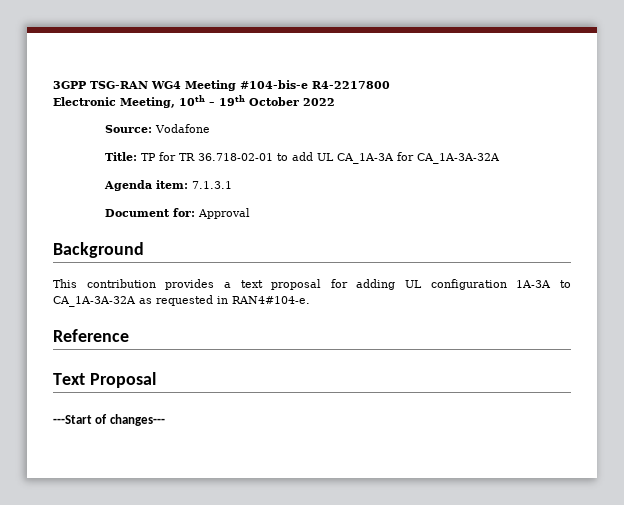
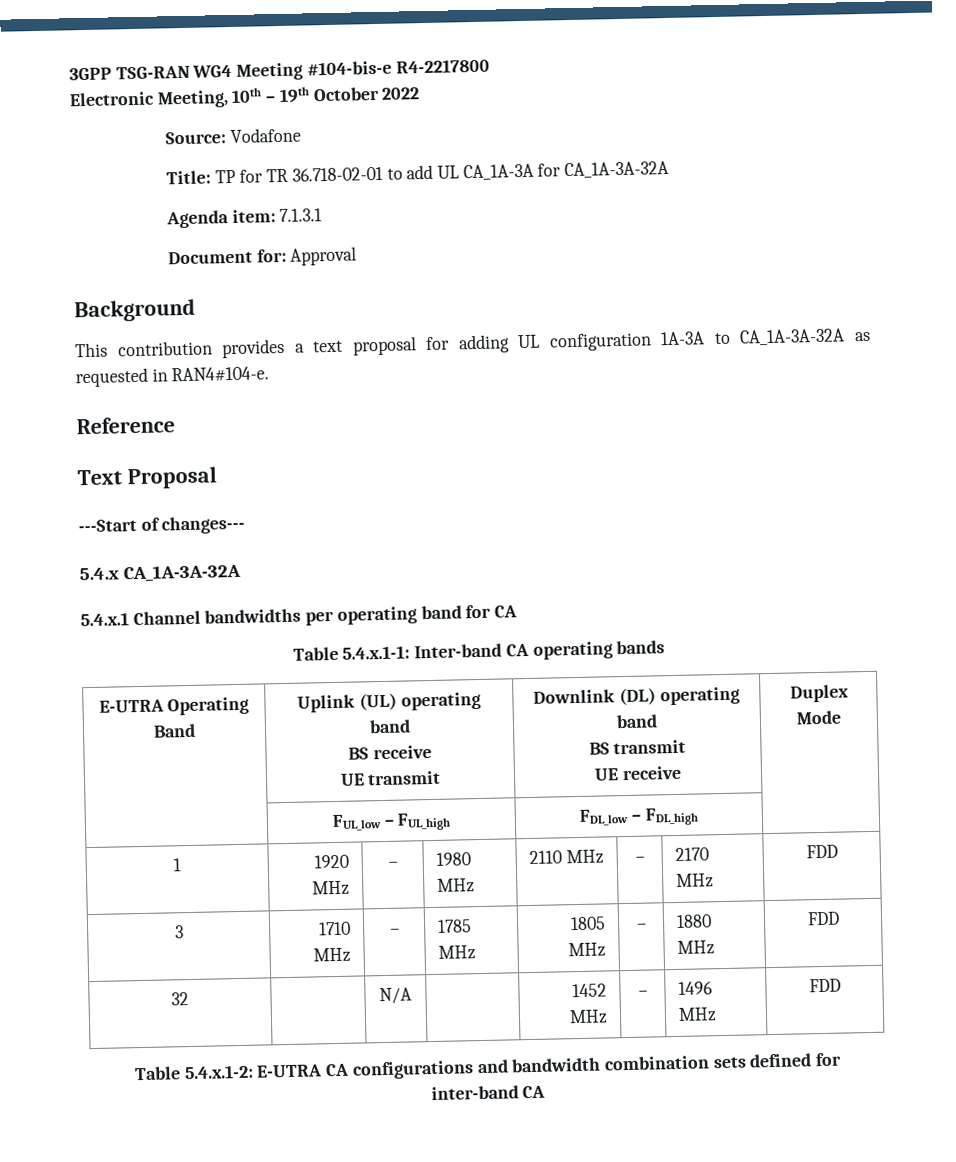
(165, 420) none -> [79,563,242,583] [80,604,518,627] [292,640,666,661] [98,696,250,716] [153,723,196,738] [297,691,481,713] [368,719,411,734] [348,744,432,760] [339,770,442,786] [533,686,740,706] [616,714,658,729] [588,739,687,755] [594,765,682,781] [789,684,849,703] [796,710,842,725] [331,812,452,832] [579,807,699,826] [173,858,181,872] [314,854,350,869] [312,880,351,896] [387,861,398,867] [435,852,471,866] [436,878,475,893] [529,849,605,865] [634,856,645,862] [674,847,709,862] [675,873,714,889] [805,844,838,859] [174,925,184,939] [318,921,352,936] [313,947,352,963] [389,928,400,934] [436,919,472,933] [437,945,476,960] [570,916,607,931] [568,942,607,958] [636,923,647,929] [675,914,712,928] [676,940,715,955] [806,911,840,926] [171,992,189,1006] [379,987,412,1005] [572,983,608,998] [569,1009,609,1025] [637,990,648,996] [677,981,713,995] [677,1007,717,1022] [808,978,841,993] [133,1052,843,1081] [430,1085,546,1101] // 5.4.x CA_1A-3A-32A // 5.4.x.1 Channel bandwidths per operating band for CA // Table 5.4.x.1-1: Inter-band CA operating bands // E-UTRA Operating Band | Uplink (UL) operating band // BS receive // UE transmit | Downlink (DL) operating band // BS transmit // UE receive | Duplex Mode // | FUL_low – FUL_high | FDL_low – FDL_high | // 1 | 1920 MHz | – | 1980 MHz | 2110 MHz | – | 2170 MHz | FDD // 3 | 1710 MHz | – | 1785 MHz | 1805 MHz | – | 1880 MHz | FDD // 32 | | N/A | | 1452 MHz | – | 1496 MHz | FDD // Table 5.4.x.1-2: E-UTRA CA configurations and bandwidth combination sets defined for inter-band CA

